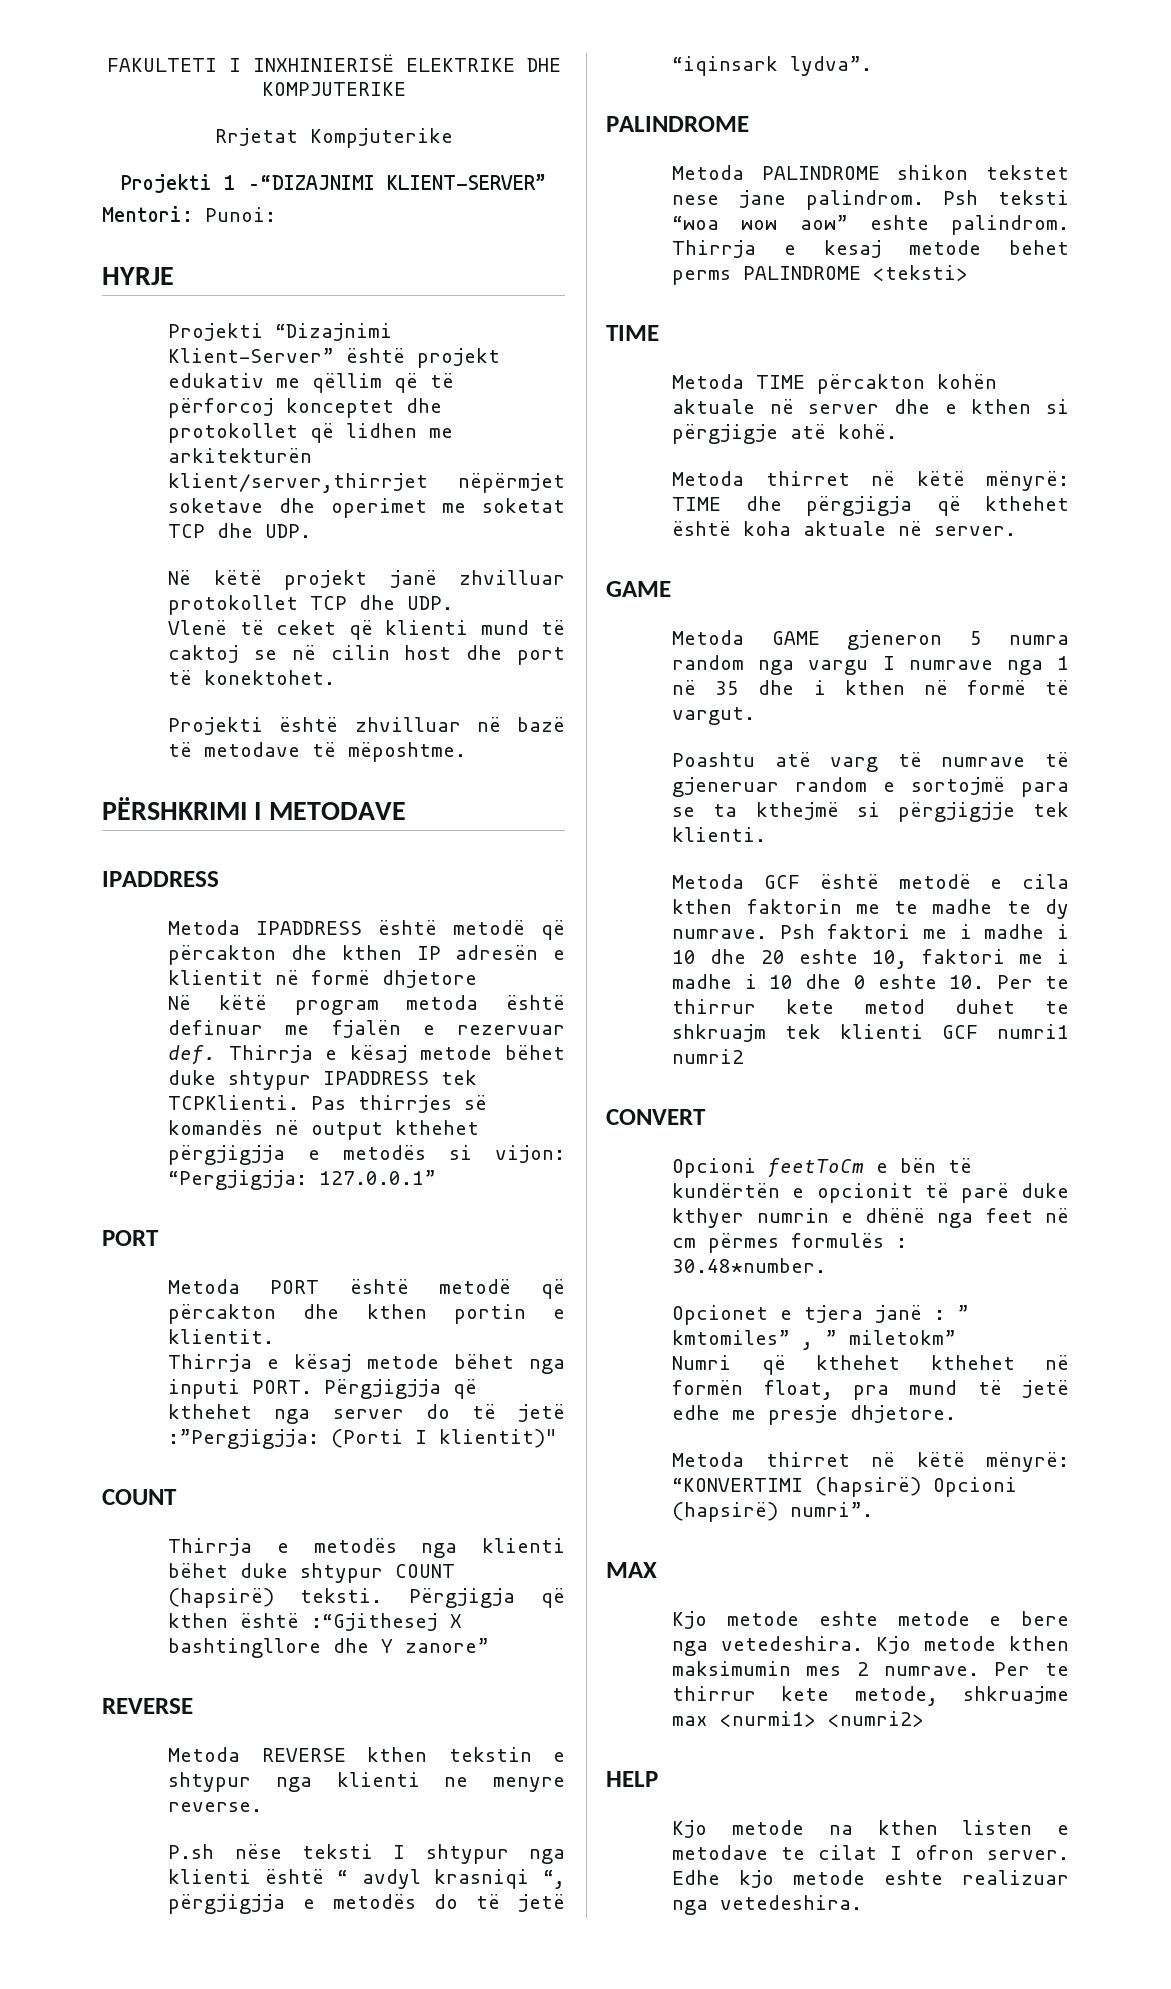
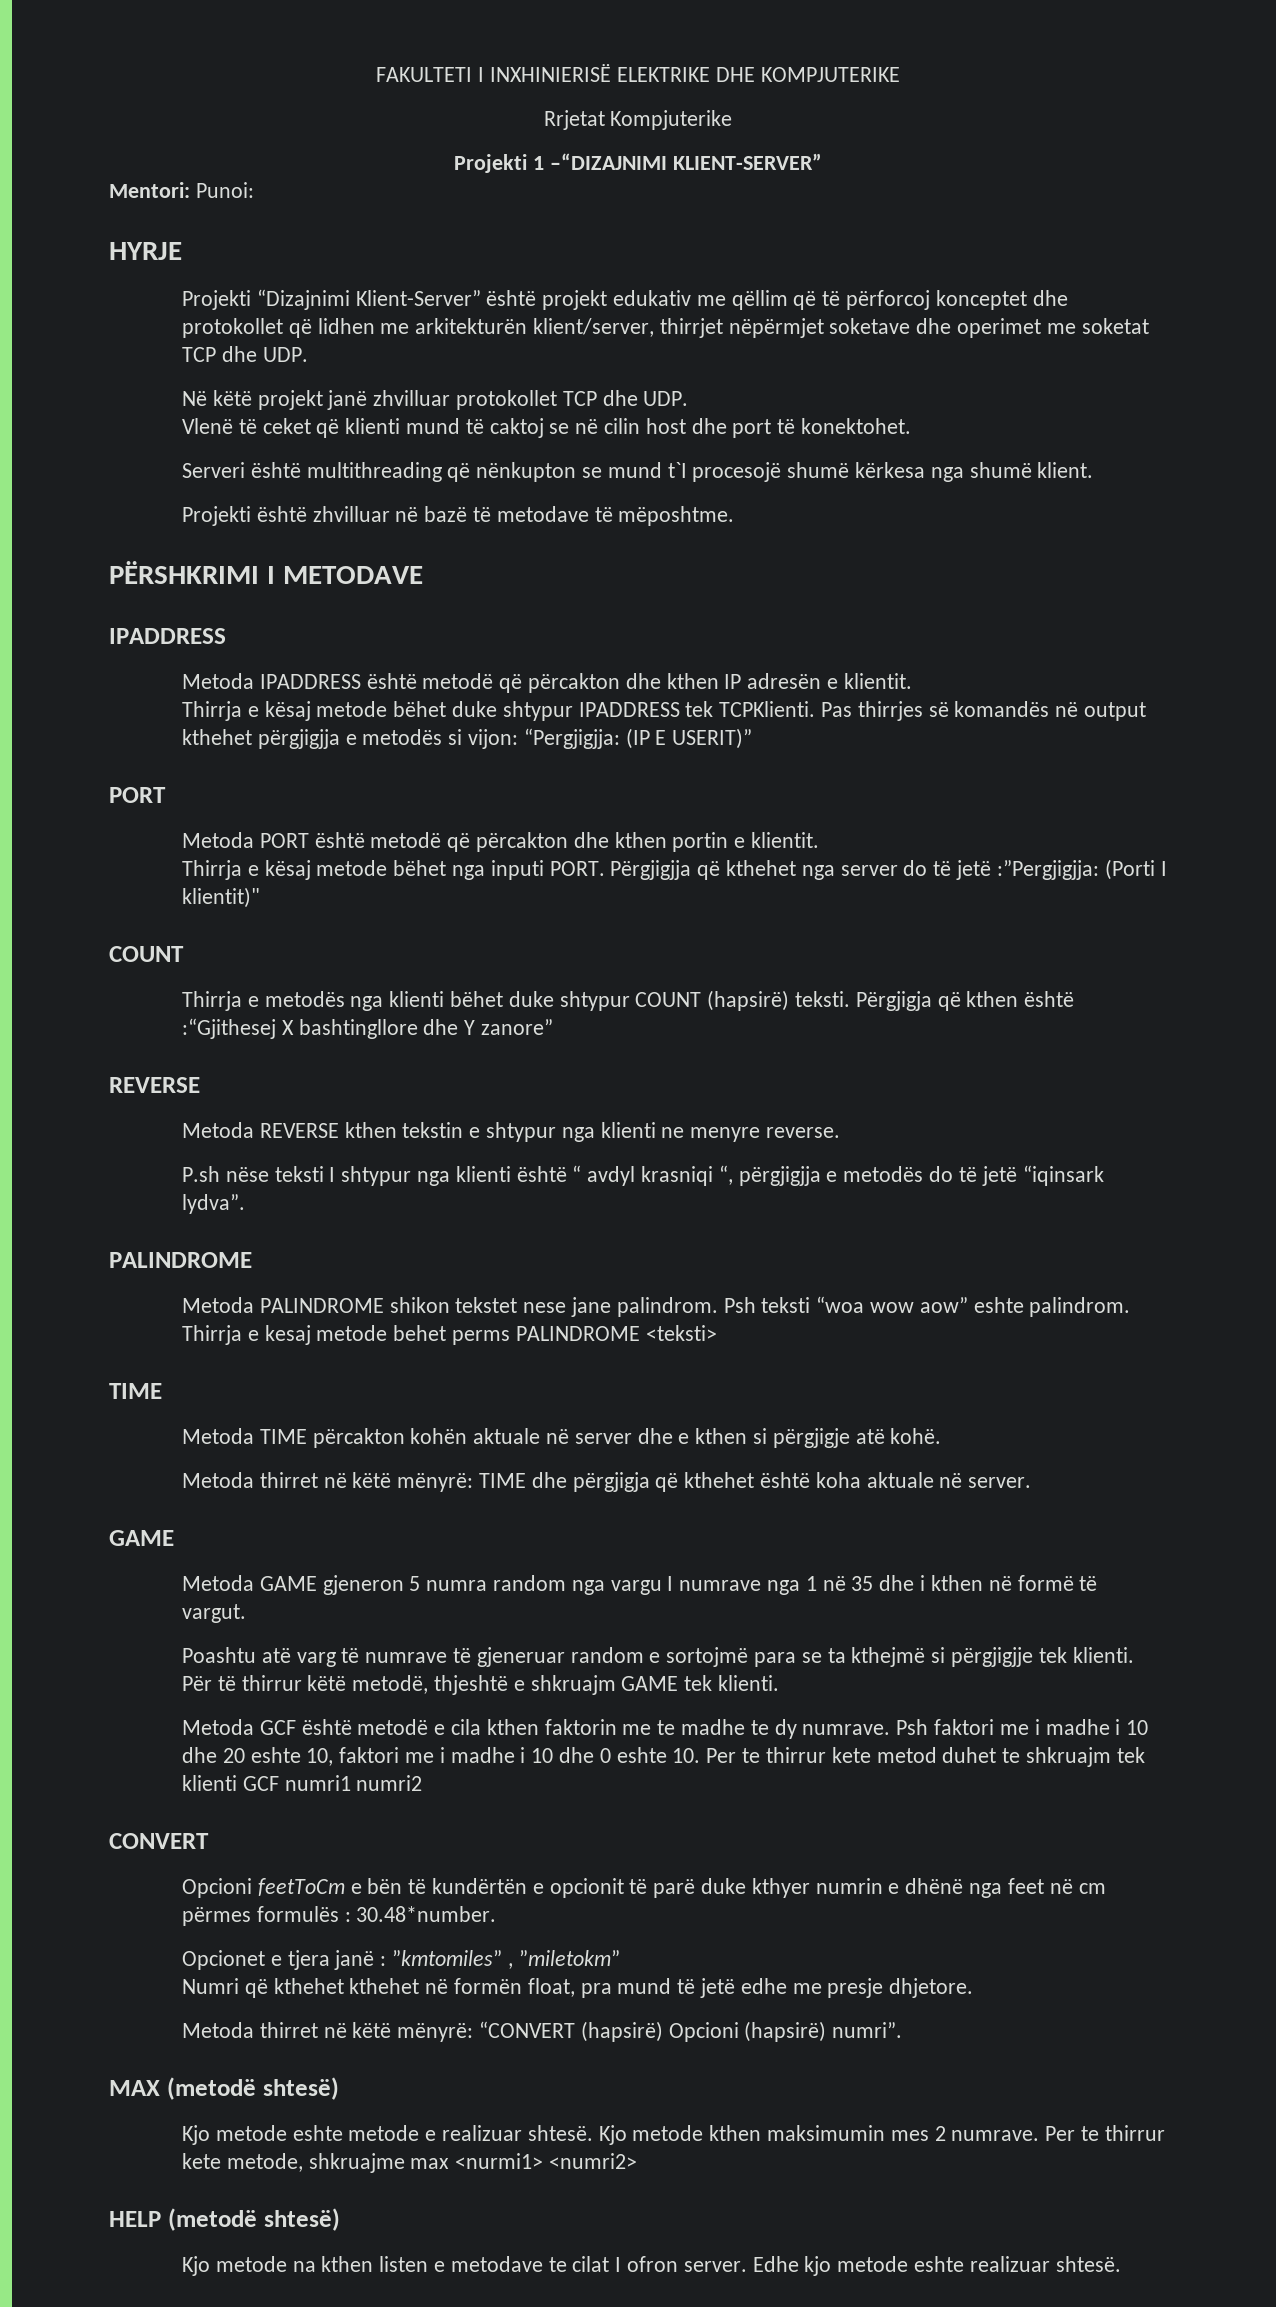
[168,473,429,493] klient/server,thirrjet -> [533,318,723,338] klient/server, thirrjet
(336, 677) none -> [182,462,1094,482] // Serveri është multithreading që nënkupton se mund t`I procesojë shumë kërkesa nga shumë klient.
[168,970,478,988] [168,995,565,1015] [168,1020,565,1038] [168,1045,217,1065] klientit në formë dhjetore // Në këtë program metoda është definuar me fjalën e rezervuar def. -> [843,673,912,689] klientit. //
[319,1170,437,1185] 127.0.0.1” -> [625,728,753,749] (IP E USERIT)”
(767, 834) none -> [182,1675,780,1695] Për të thirrur këtë metodë, thjeshtë e shkruajm GAME tek klienti.
[957,1305,970,1320] [672,1330,957,1350] ” kmtomiles” , ” miletokm” -> [392,1950,620,1969] ”kmtomiles” , ”miletokm”
[672,1478,804,1492] “KONVERTIMI -> [479,2021,576,2038] “CONVERT
(657, 1570) none -> [166,2077,339,2100] (metodë shtesë)
[1021,1611,1069,1626] [672,1636,864,1656] bere nga vetedeshira. -> [442,2125,593,2141] realizuar shtesë.
(658, 1779) none -> [167,2208,340,2231] (metodë shtesë)
[672,1895,863,1915] nga vetedeshira. -> [1055,2256,1121,2272] shtesë.

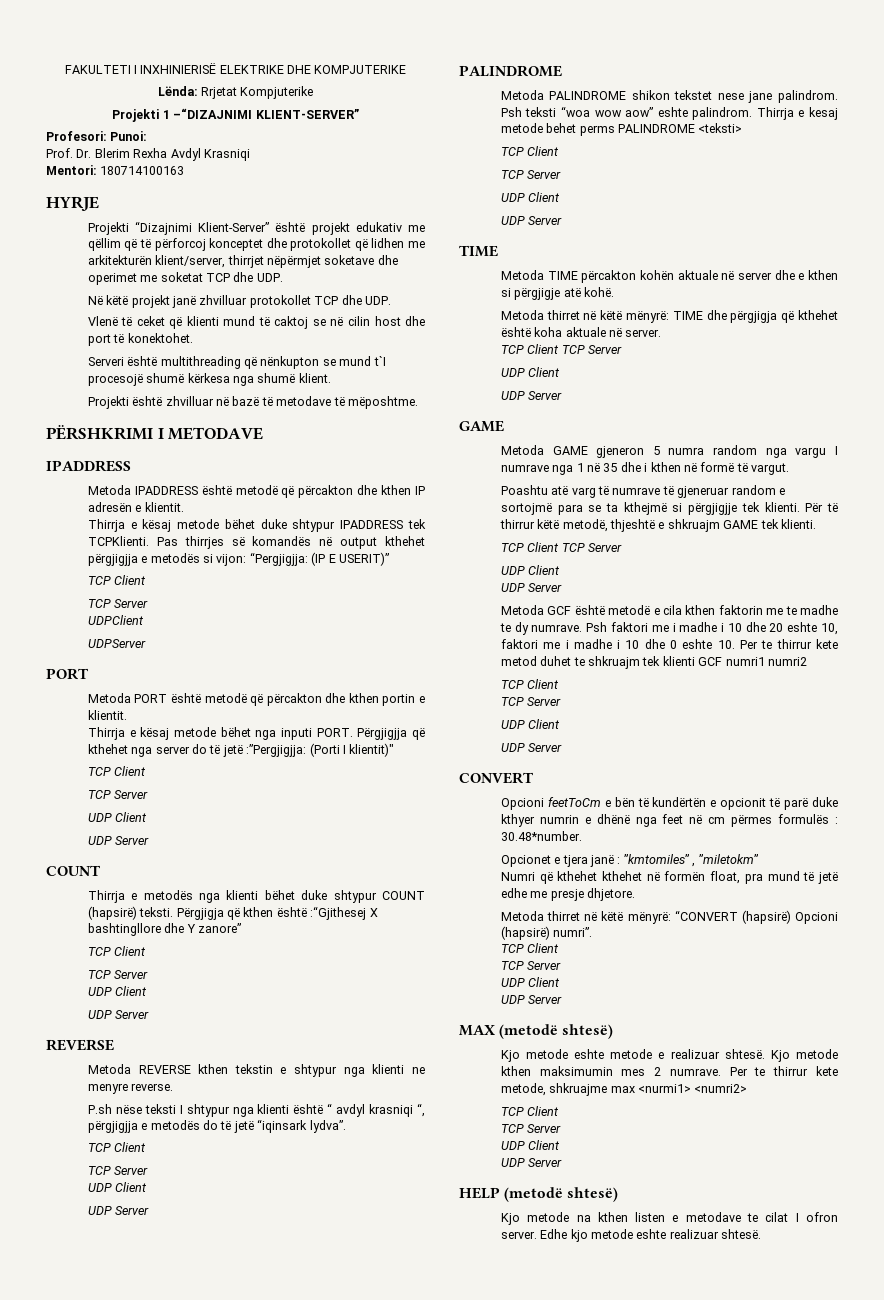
(900, 74) none -> [157,86,198,96] Lënda:
(822, 161) none -> [46,131,148,141] [46,148,250,161] // Profesori: Punoi: // Prof. Dr. Blerim Rexha Avdyl Krasniqi
[195,182,254,198] Punoi: -> [100,166,185,175] 180714100163
(753, 738) none -> [87,575,147,585] [87,599,149,608] [87,615,144,625] [87,639,146,648] // TCP Client // TCP Server // UDPClient // UDPServer
(261, 897) none -> [87,766,147,776] [87,790,149,799] [87,812,148,822] [87,836,150,845] // TCP Client // TCP Server // UDP Client // UDP Server
(554, 1027) none -> [87,946,147,956] [87,970,149,979] [87,986,148,996] [87,1010,150,1019] // TCP Client // TCP Server // UDP Client // UDP Server
(246, 1204) none -> [87,1142,147,1152] [87,1166,149,1175] [87,1182,148,1192] [87,1206,150,1215] // TCP Client // TCP Server // UDP Client // UDP Server
(717, 1333) none -> [500,146,560,156] [500,170,562,179] [500,192,561,202] [500,216,563,225] // TCP Client // TCP Server // UDP Client // UDP Server
(1032, 1482) none -> [500,344,623,354] [500,367,561,377] [500,391,563,400] // TCP Client TCP Server // UDP Client // UDP Server
(780, 1683) none -> [500,542,623,552] [500,565,561,575] [500,583,563,592] // TCP Client TCP Server // UDP Client // UDP Server
(423, 1783) none -> [500,679,560,689] [500,697,562,706] [500,719,561,729] [500,743,563,752] // TCP Client // TCP Server // UDP Client // UDP Server
(903, 2030) none -> [500,943,560,953] [500,961,562,970] [500,977,561,987] [500,995,563,1004] // TCP Client // TCP Server // UDP Client // UDP Server
(638, 2161) none -> [500,1106,560,1116] [500,1124,562,1133] [500,1140,561,1150] [500,1158,563,1167] // TCP Client // TCP Server // UDP Client // UDP Server

